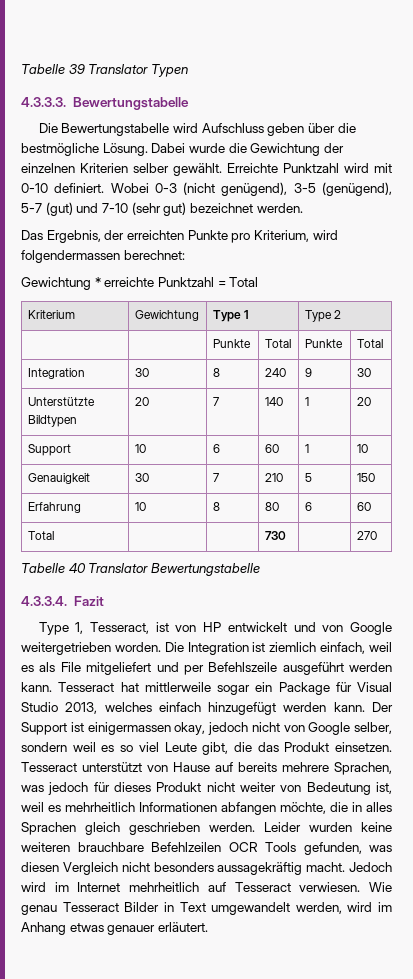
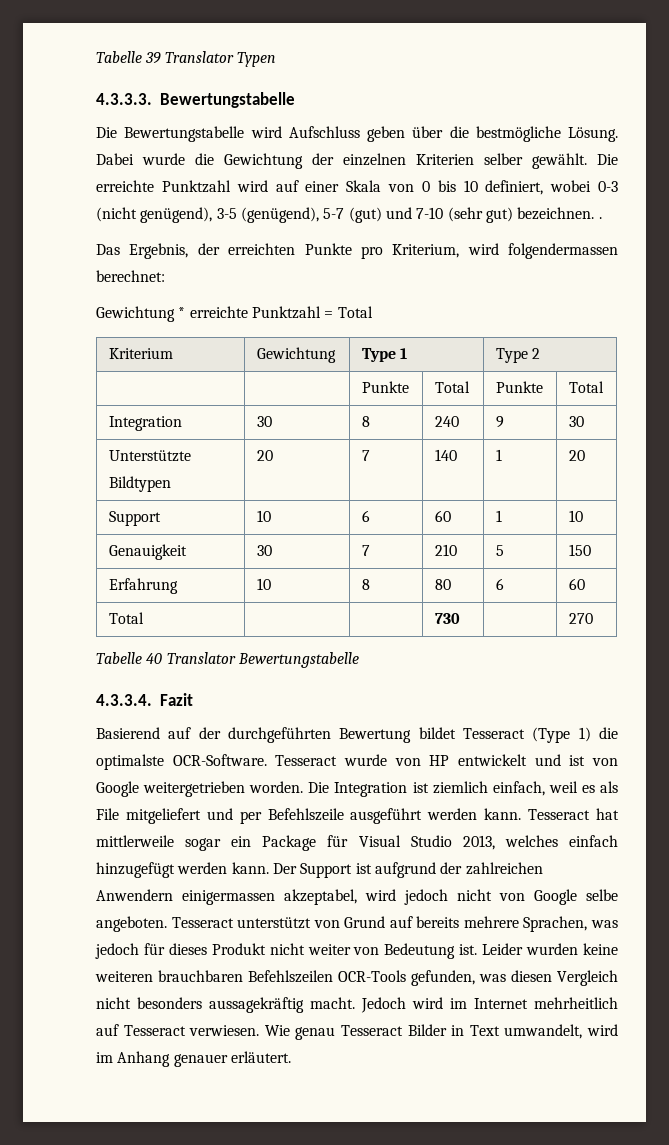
[227,163,392,173] [21,183,149,193] Erreichte Punktzahl wird mit 0-10 definiert. Wobei -> [597,154,618,165] [96,180,592,195] Die erreichte Punktzahl wird auf einer Skala von 0 bis 10 definiert, wobei
[189,203,303,213] bezeichnet werden. -> [517,207,602,220] bezeichnen. .
[38,622,169,635] Type 1, Tesseract, ist -> [96,727,618,743] [96,754,387,770] Basierend auf der durchgeführten Bewertung bildet Tesseract (Type 1) die optimalste OCR-Software. Tesseract wurde
(316, 627) none -> [569,755,586,766] ist
[87,722,392,735] [21,742,392,755] einigermassen okay, jedoch nicht von Google selber, sondern weil es so viel Leute gibt, die das Produkt einsetzen. -> [374,862,543,878] [96,889,618,905] [96,916,167,932] aufgrund der zahlreichen Anwendern einigermassen akzeptabel, wird jedoch nicht von Google selbe angeboten.
[173,762,210,772] Hause -> [344,916,386,928] Grund
[376,782,392,794] [21,802,392,815] [21,822,392,835] [21,842,296,852] ist, weil es mehrheitlich Informationen abfangen möchte, die in alles Sprachen gleich geschrieben werden. Leider wurden keine weiteren brauchbare Befehlzeilen OCR Tools -> [459,943,619,955] [95,970,406,983] ist. Leider wurden keine weiteren brauchbaren Befehlszeilen OCR-Tools
[211,902,342,915] umgewandelt werden, -> [504,1024,583,1039] umwandelt,
[69,923,104,932] etwas -> (171, 1059) none

